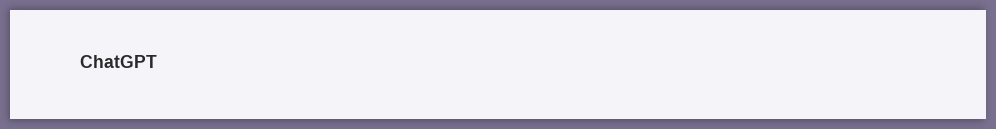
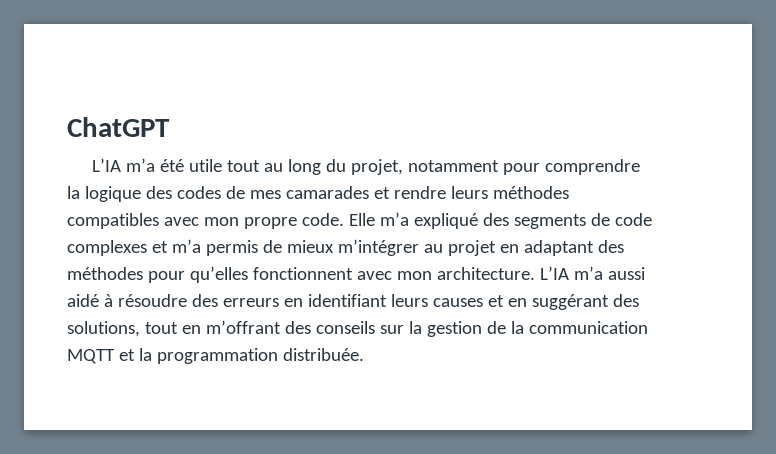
(157, 61) none -> [92,158,641,175] [67,186,569,202] [67,212,652,229] [67,239,624,256] [67,266,645,283] [67,294,639,310] [67,320,648,337] [67,348,364,364] // L’IA m’a été utile tout au long du projet, notamment pour comprendre la logique des codes de mes camarades et rendre leurs méthodes compatibles avec mon propre code. Elle m’a expliqué des segments de code complexes et m’a permis de mieux m’intégrer au projet en adaptant des méthodes pour qu’elles fonctionnent avec mon architecture. L’IA m’a aussi aidé à résoudre des erreurs en identifiant leurs causes et en suggérant des solutions, tout en m’offrant des conseils sur la gestion de la communication MQTT et la programmation distribuée.

